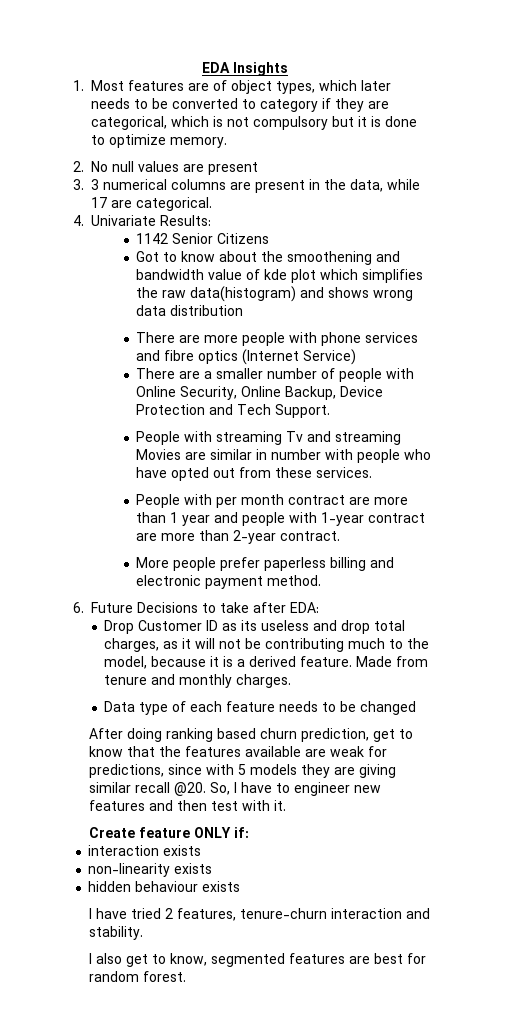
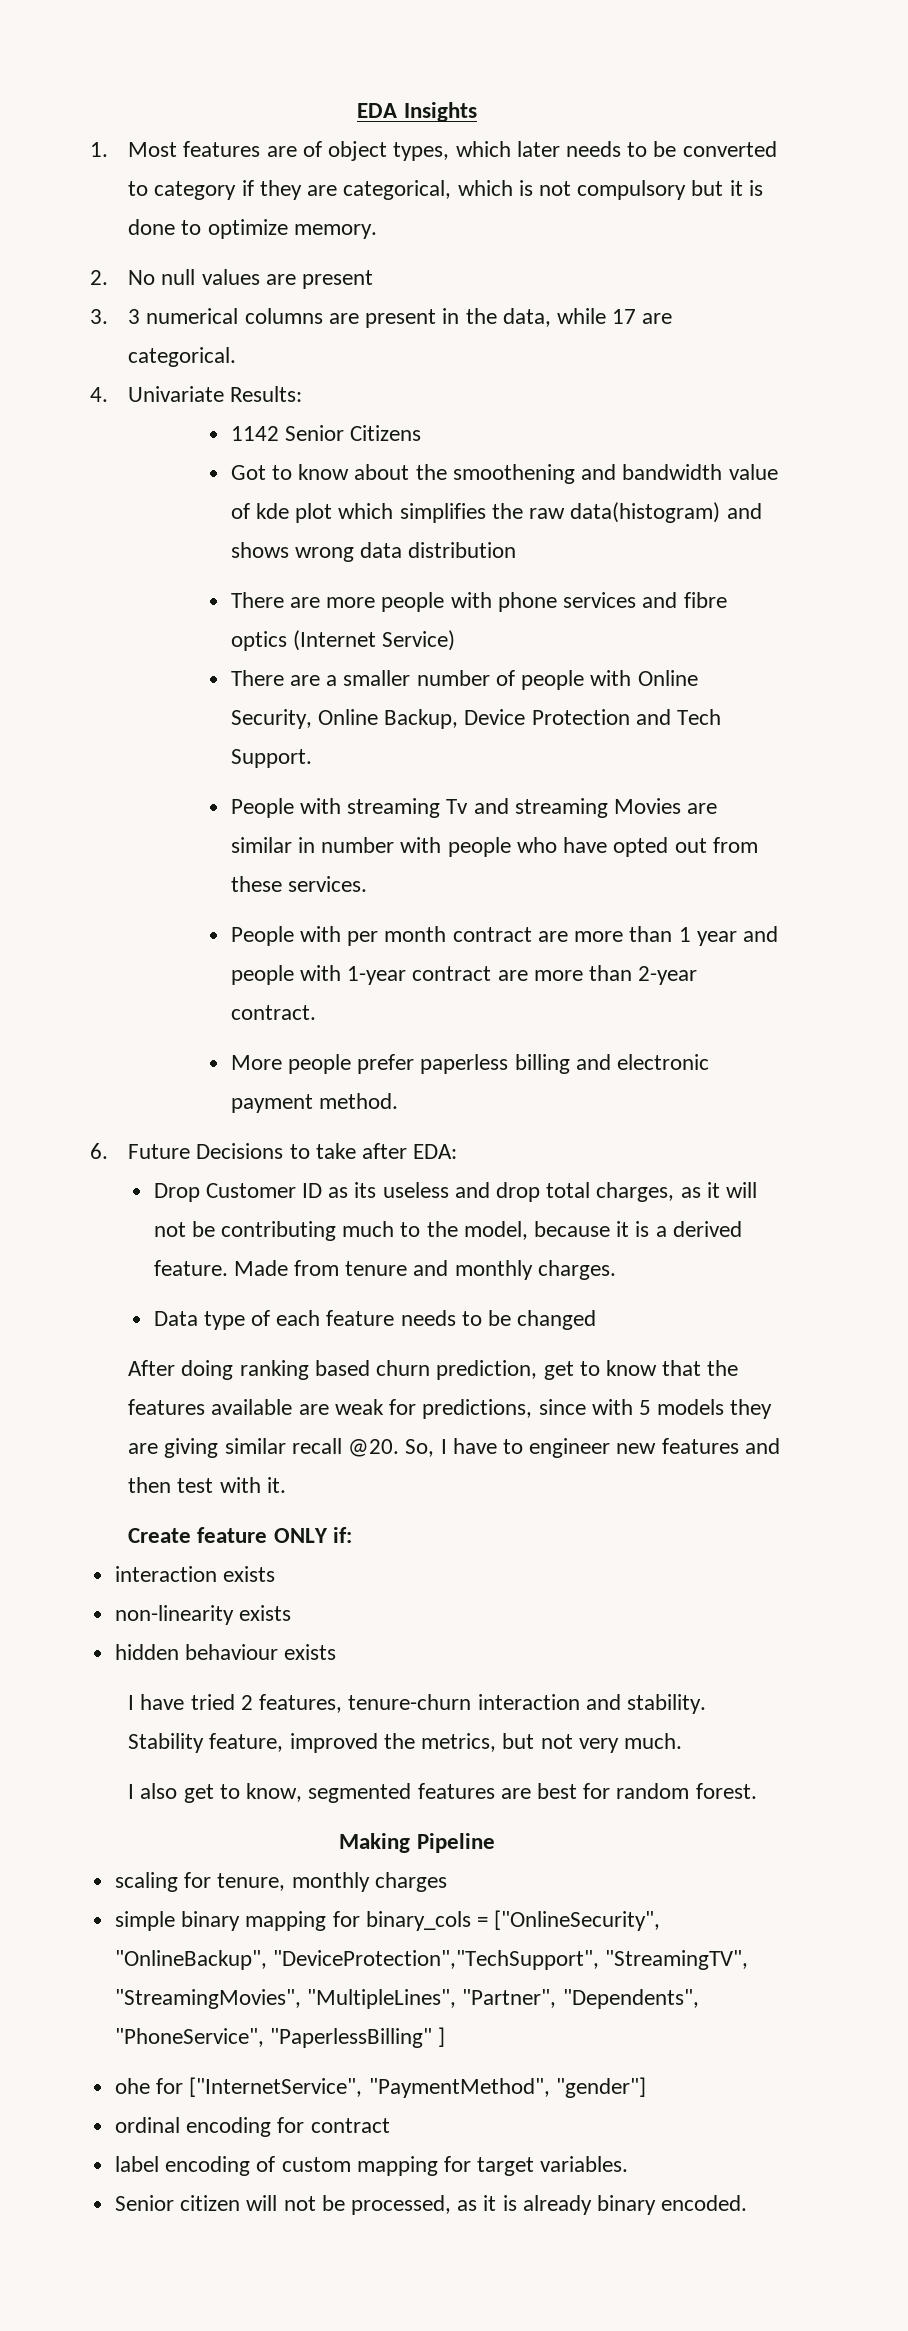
(143, 933) none -> [128,1733,682,1753] Stability feature, improved the metrics, but not very much.
(186, 976) none -> [339,1833,495,1853] [114,1872,447,1892] [114,1910,661,1931] [114,1950,749,1970] [114,1989,699,2009] [114,2027,446,2048] [114,2077,646,2098] [114,2117,390,2137] [114,2156,629,2176] [114,2195,748,2215] // Making Pipeline // scaling for tenure, monthly charges // simple binary mapping for binary_cols = ["OnlineSecurity", "OnlineBackup", "DeviceProtection","TechSupport", "StreamingTV", "StreamingMovies", "MultipleLines", "Partner", "Dependents", "PhoneService", "PaperlessBilling" ] // ohe for ["InternetService", "PaymentMethod", "gender"] // ordinal encoding for contract // label encoding of custom mapping for target variables. // Senior citizen will not be processed, as it is already binary encoded.

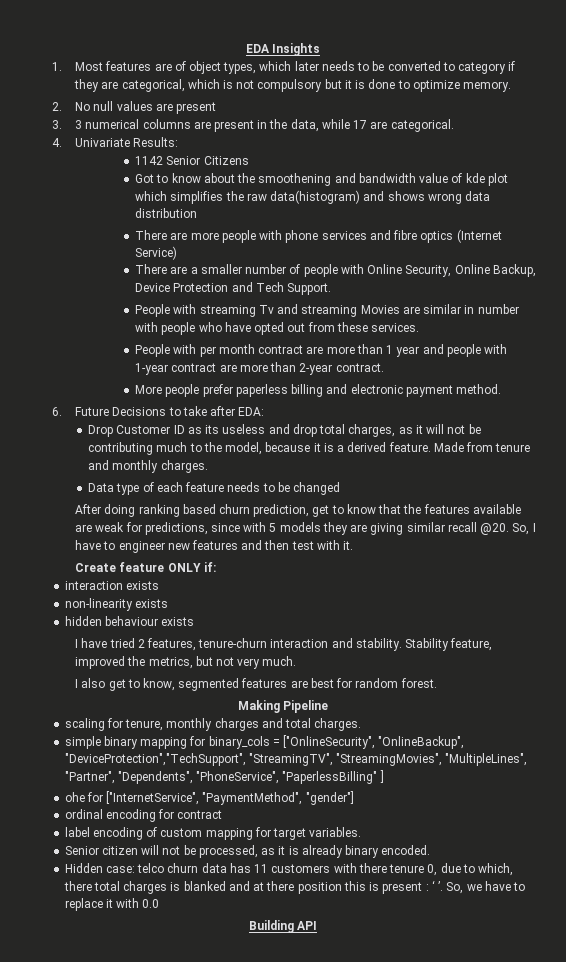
(447, 1882) none -> [261,718,362,731] and total charges.
(748, 2203) none -> [64,863,514,876] [63,880,526,894] [64,898,160,911] [248,920,318,933] // Hidden case: telco churn data has 11 customers with there tenure 0, due to which, there total charges is blanked and at there position this is present : ‘ ’. So, we have to replace it with 0.0 // Building API

